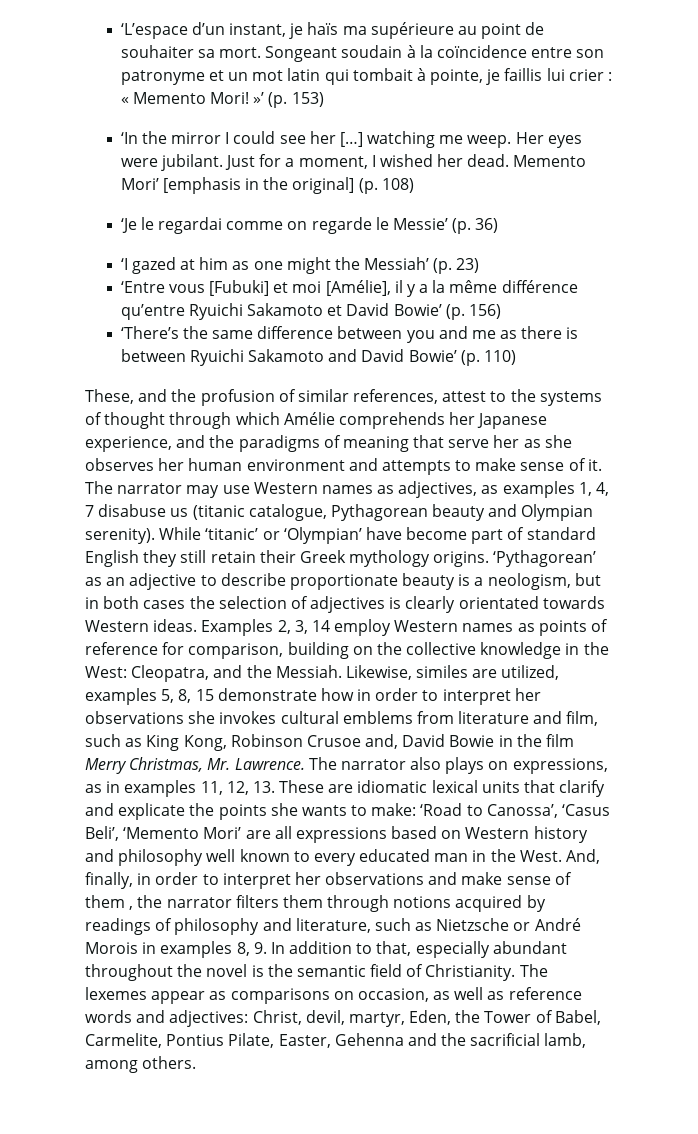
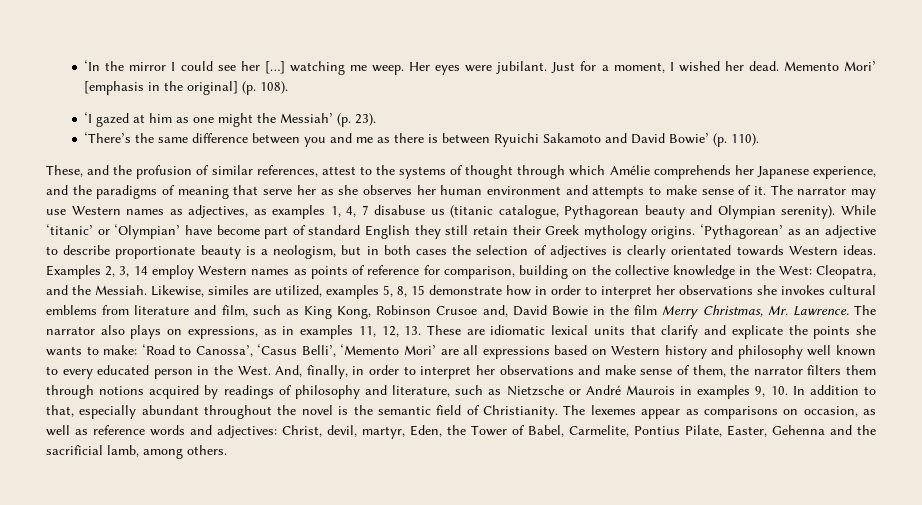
[120,22,545,39] [120,45,605,62] [120,68,613,85] [120,92,324,108] ‘L’espace d’un instant, je haïs ma supérieure au point de souhaiter sa mort. Songeant soudain à la coïncidence entre son patronyme et un mot latin qui tombait à pointe, je faillis lui crier : « Memento Mori! »’ (p. 153) // -> (84, 65) none
[381,178,414,193] [120,217,499,234] 108) // ‘Je le regardai comme on regarde le Messie’ (p. 36) -> [260,81,289,94] 108).
[456,258,480,273] [120,280,578,297] [120,303,501,320] 23) // ‘Entre vous [Fubuki] et moi [Amélie], il y a la même différence qu’entre Ryuichi Sakamoto et David Bowie’ (p. 156) -> [355,113,377,126] 23).
[483,350,516,365] 110) -> [731,133,760,146] 110).
[85,826,119,841] Beli’, -> [301,345,336,357] Belli’,
[434,853,469,862] man -> [153,369,193,379] person
[85,895,134,910] them , -> [692,365,726,377] them,
[85,941,267,958] Morois in examples 8, 9. -> [626,385,788,399] Maurois in examples 9, 10.

